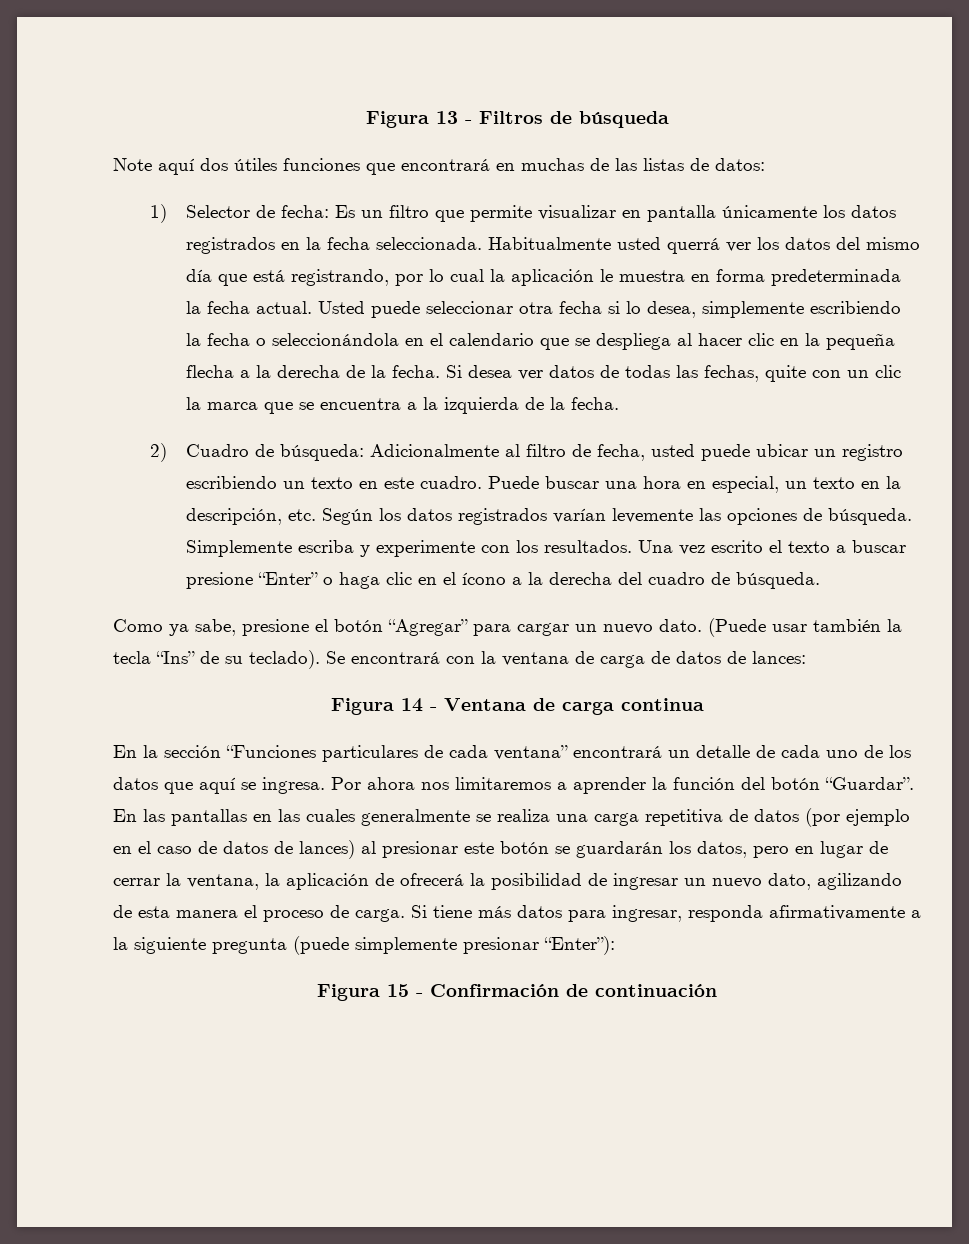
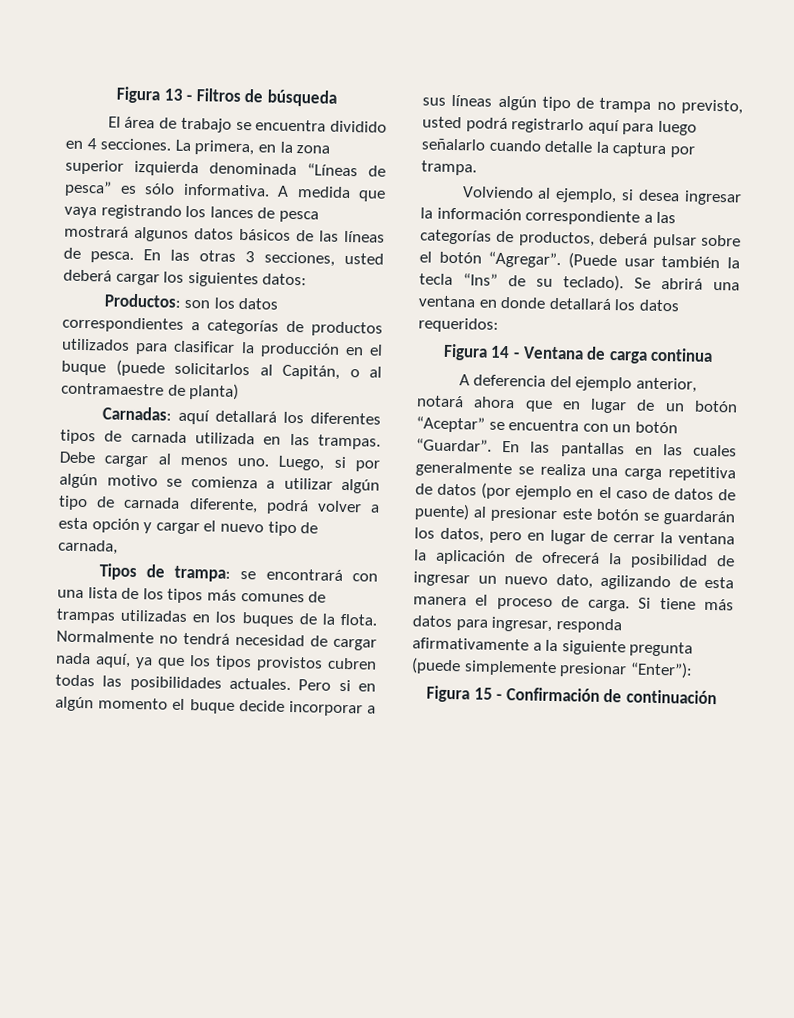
[113,158,765,175] [149,204,897,223] [186,237,921,254] [186,269,902,286] [186,301,902,318] [186,333,896,350] [186,365,902,382] [186,397,620,414] [149,443,904,462] [186,476,902,493] [186,508,913,525] [186,540,907,557] [186,572,821,589] [113,619,702,636] Note aquí dos útiles funciones que encontrará en muchas de las listas de datos: // 1) Selector de fecha: Es un filtro que permite visualizar en pantalla únicamente los datos registrados en la fecha seleccionada. Habitualmente usted querrá ver los datos del mismo día que está registrando, por lo cual la aplicación le muestra en forma predeterminada la fecha actual. Usted puede seleccionar otra fecha si lo desea, simplemente escribiendo la fecha o seleccionándola en el calendario que se despliega al hacer clic en la pequeña flecha a la derecha de la fecha. Si desea ver datos de todas las fechas, quite con un clic la marca que se encuentra a la izquierda de la fecha. // 2) Cuadro de búsqueda: Adicionalmente al filtro de fecha, usted puede ubicar un registro escribiendo un texto en este cuadro. Puede buscar una hora en especial, un texto en la descripción, etc. Según los datos registrados varían levemente las opciones de búsqueda. Simplemente escriba y experimente con los resultados. Una vez escrito el texto a buscar presione “Enter” o haga clic en el ícono a la derecha del cuadro de búsqueda. // Como ya sabe, presione el botón “Agregar” para cargar un nuevo dato. -> [107,116,387,133] [65,138,331,156] [65,159,386,177] [64,180,386,202] [64,204,319,223] [64,225,385,243] [63,247,384,267] [63,269,308,288] [103,293,279,310] [62,316,383,337] [61,338,383,358] [61,359,382,380] [61,382,240,400] [101,406,381,425] [60,429,381,450] [59,451,380,472] [59,473,380,494] [58,495,380,515] [58,517,319,537] [58,539,118,555] [98,563,378,582] [57,587,327,604] [56,608,377,628] [56,630,377,651] [55,652,377,672] [55,674,376,692] [55,696,376,717] [422,94,743,115] [422,116,697,136] [421,138,695,158] [421,160,477,176] [461,186,742,206] [420,207,677,226] [420,229,741,249] [419,251,562,269] El área de trabajo se encuentra dividido en 4 secciones. La primera, en la zona superior izquierda denominada “Líneas de pesca” es sólo informativa. A medida que vaya registrando los lances de pesca mostrará algunos datos básicos de las líneas de pesca. En las otras 3 secciones, usted deberá cargar los siguientes datos: // Productos: son los datos correspondientes a categorías de productos utilizados para clasificar la producción en el buque (puede solicitarlos al Capitán, o al contramaestre de planta) // Carnadas: aquí detallará los diferentes tipos de carnada utilizada en las trampas. Debe cargar al menos uno. Luego, si por algún motivo se comienza a utilizar algún tipo de carnada diferente, podrá volver a esta opción y cargar el nuevo tipo de carnada, // Tipos de trampa: se encontrará con una lista de los tipos más comunes de trampas utilizadas en los buques de la flota. Normalmente no tendrá necesidad de cargar nada aquí, ya que los tipos provistos cubren todas las posibilidades actuales. Pero si en algún momento el buque decide incorporar a sus líneas algún tipo de trampa no previsto, usted podrá registrarlo aquí para luego señalarlo cuando detalle la captura por trampa. // Volviendo al ejemplo, si desea ingresar la información correspondiente a las categorías de productos, deberá pulsar sobre el botón “Agregar”.
[351,651,806,668] encontrará con la ventana de carga de datos de lances: -> [661,277,740,291] [418,295,680,312] [418,317,499,333] abrirá una ventana en donde detallará los datos requeridos:
[113,745,911,762] [113,777,765,794] En la sección “Funciones particulares de cada ventana” encontrará un detalle de cada uno de los datos que aquí se ingresa. Por ahora nos limitaremos a aprender la función del -> [458,374,697,393] [416,395,738,414] [416,416,632,433] A deferencia del ejemplo anterior, notará ahora que en lugar de un botón “Aceptar” se encuentra con un
[299,840,355,859] lances) -> [414,503,470,521] puente)
[187,874,259,890] ventana, -> [678,532,735,545] ventana

